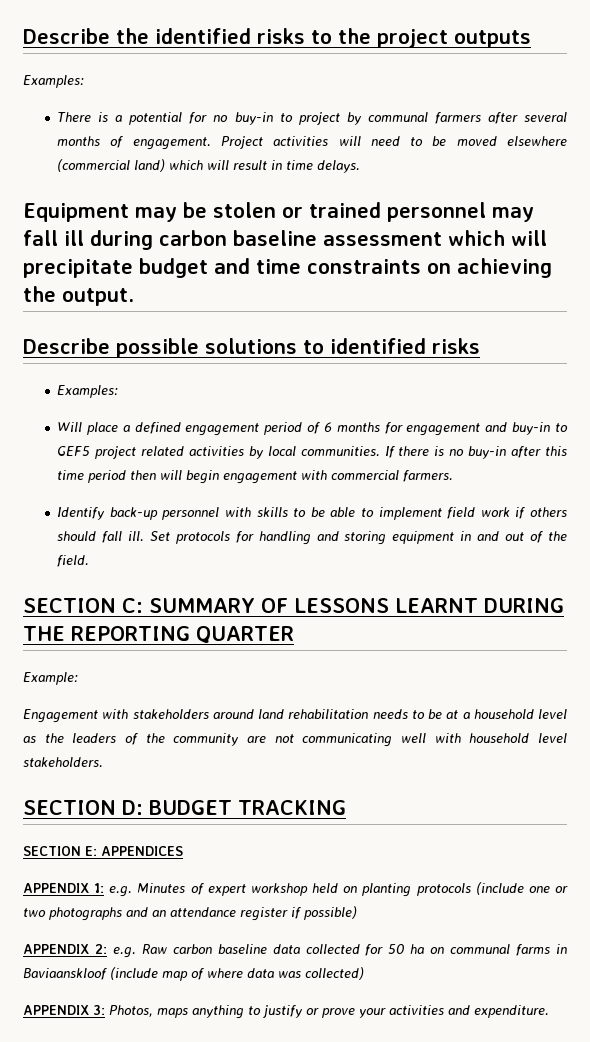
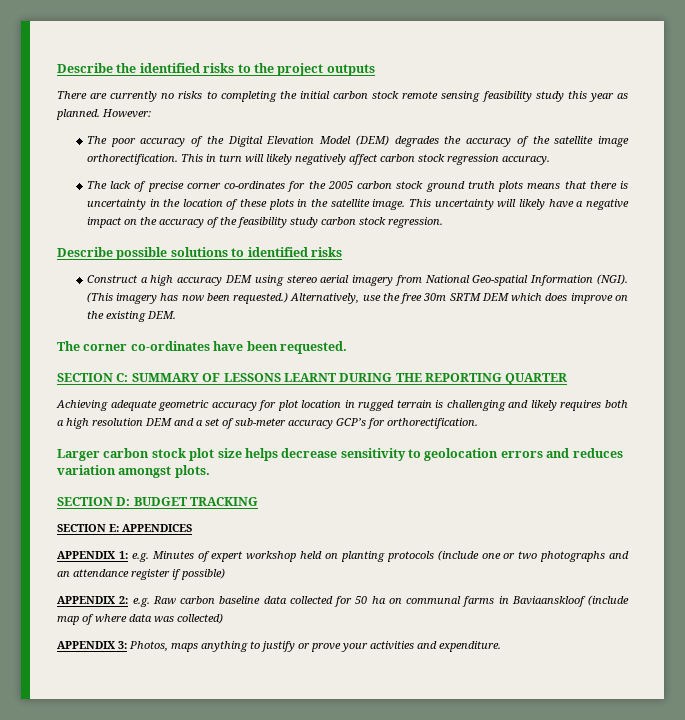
[23,75,84,88] [57,112,567,125] [57,136,567,150] [57,159,361,173] [23,202,534,222] [23,230,547,250] [23,258,552,278] [23,286,134,306] Examples: // There is a potential for no buy-in to project by communal farmers after several months of engagement. Project activities will need to be moved elsewhere (commercial land) which will result in time delays. // Equipment may be stolen or trained personnel may fall ill during carbon baseline assessment which will precipitate budget and time constraints on achieving the output. -> [57,91,629,102] [56,109,151,120] [86,135,630,147] [86,154,550,165] [86,181,628,192] [86,199,630,210] [86,217,443,228] There are currently no risks to completing the initial carbon stock remote sensing feasibility study this year as planned. However: // The poor accuracy of the Digital Elevation Model (DEM) degrades the accuracy of the satellite image orthorectification. This in turn will likely negatively affect carbon stock regression accuracy. // The lack of precise corner co-ordinates for the 2005 carbon stock ground truth plots means that there is uncertainty in the location of these plots in the satellite image. This uncertainty will likely have a negative impact on the accuracy of the feasibility study carbon stock regression.
[57,385,119,398] [57,422,568,436] [57,446,567,459] [57,470,454,484] [57,507,568,520] [57,531,567,545] [57,555,90,567] Examples: // Will place a defined engagement period of 6 months for engagement and buy-in to GEF5 project related activities by local communities. If there is no buy-in after this time period then will begin engagement with commercial farmers. // Identify back-up personnel with skills to be able to implement field work if others should fall ill. Set protocols for handling and storing equipment in and out of the field. -> [86,274,628,286] [86,292,629,304] [86,311,176,322] [57,341,347,354] Construct a high accuracy DEM using stereo aerial imagery from National Geo-spatial Information (NGI). (This imagery has now been requested.) Alternatively, use the free 30m SRTM DEM which does improve on the existing DEM. // The corner co-ordinates have been requested.
[23,672,78,685] [23,709,567,723] [23,733,567,747] [23,757,103,768] Example: // Engagement with stakeholders around land rehabilitation needs to be at a household level as the leaders of the community are not communicating well with household level stakeholders. -> [56,400,629,411] [57,418,478,429] [57,448,623,461] [57,465,210,478] Achieving adequate geometric accuracy for plot location in rugged terrain is challenging and likely requires both a high resolution DEM and a set of sub-meter accuracy GCP’s for orthorectification. // Larger carbon stock plot size helps decrease sensitivity to geolocation errors and reduces variation amongst plots.

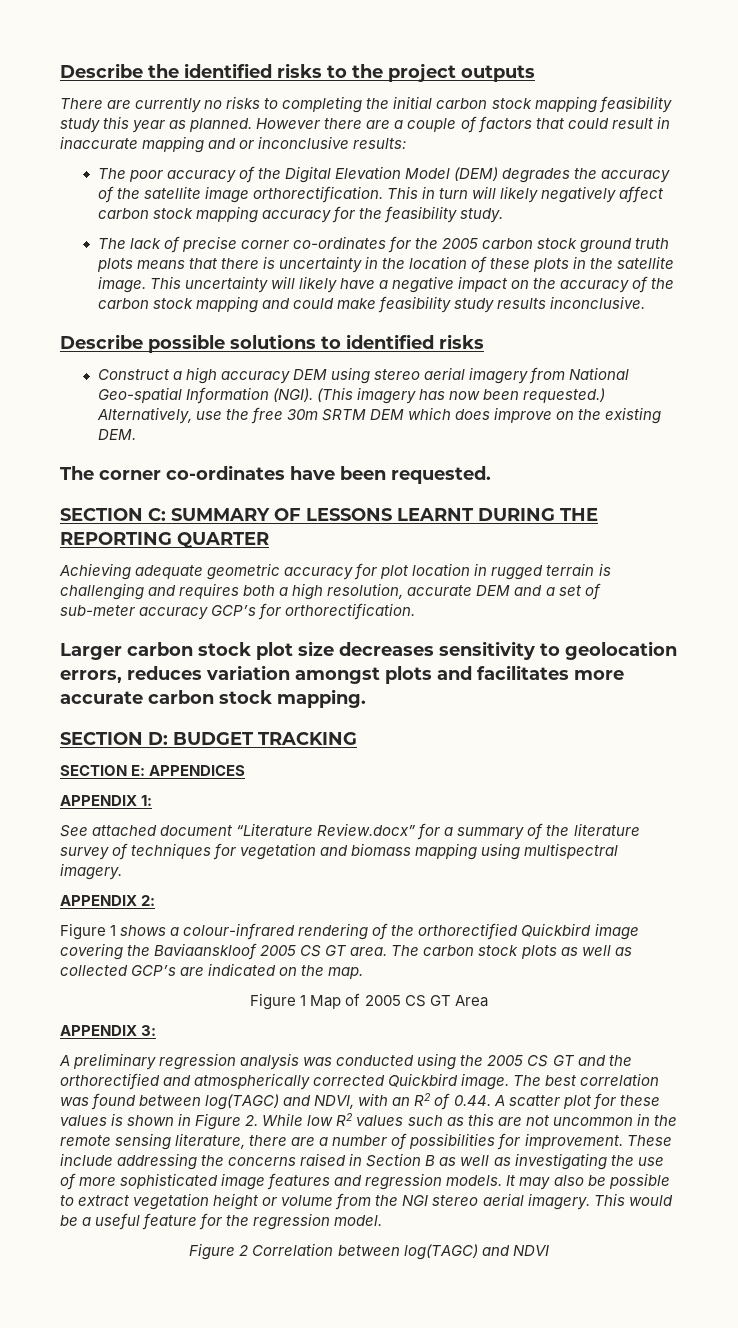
[402,91,481,102] remote sensing -> [534,96,597,113] mapping
[102,109,151,118] However: -> [256,116,670,133] [60,136,407,153] However there are a couple of factors that could result in inaccurate mapping and or inconclusive results:
[446,154,550,165] regression accuracy. -> [195,206,504,223] mapping accuracy for the feasibility study.
[236,217,443,228] feasibility study carbon stock regression. -> [97,296,646,313] carbon stock mapping and could make feasibility study results inconclusive.
[530,400,557,411] likely -> (177, 590) none
[92,418,143,426] resolution -> [327,583,473,599] resolution, accurate
[244,448,338,461] helps decrease -> [339,642,434,656] decreases
[500,448,570,458] errors and -> [60,670,122,683] errors,
[174,465,210,478] plots. -> [385,665,624,684] [60,689,366,708] plots and facilitates more accurate carbon stock mapping.
[131,550,629,562] [57,568,225,580] [57,595,629,607] [57,613,223,625] [57,641,501,652] e.g. Minutes of expert workshop held on planting protocols (include one or two photographs and an attendance register if possible) // APPENDIX 2: e.g. Raw carbon baseline data collected for 50 ha on communal farms in Baviaanskloof (include map of where data was collected) // APPENDIX 3: Photos, maps anything to justify or prove your activities and expenditure. -> [60,823,640,840] [60,843,619,860] [60,863,122,880] [60,895,156,906] [60,923,639,940] [60,943,632,960] [60,963,364,979] [250,993,488,1010] [60,1025,157,1036] [59,1053,632,1070] [60,1073,660,1090] [60,1093,660,1110] [60,1113,677,1130] [60,1133,672,1150] [60,1153,664,1170] [60,1173,670,1190] [60,1193,673,1210] [60,1213,383,1230] [189,1243,549,1260] // See attached document “Literature Review.docx” for a summary of the literature survey of techniques for vegetation and biomass mapping using multispectral imagery. // APPENDIX 2: // Figure 1 shows a colour-infrared rendering of the orthorectified Quickbird image covering the Baviaanskloof 2005 CS GT area. The carbon stock plots as well as collected GCP’s are indicated on the map. // Figure 1 Map of 2005 CS GT Area // APPENDIX 3: // A preliminary regression analysis was conducted using the 2005 CS GT and the orthorectified and atmospherically corrected Quickbird image. The best correlation was found between log(TAGC) and NDVI, with an R2 of 0.44. A scatter plot for these values is shown in Figure 2. While low R2 values such as this are not uncommon in the remote sensing literature, there are a number of possibilities for improvement. These include addressing the concerns raised in Section B as well as investigating the use of more sophisticated image features and regression models. It may also be possible to extract vegetation height or volume from the NGI stereo aerial imagery. This would be a useful feature for the regression model. // Figure 2 Correlation between log(TAGC) and NDVI

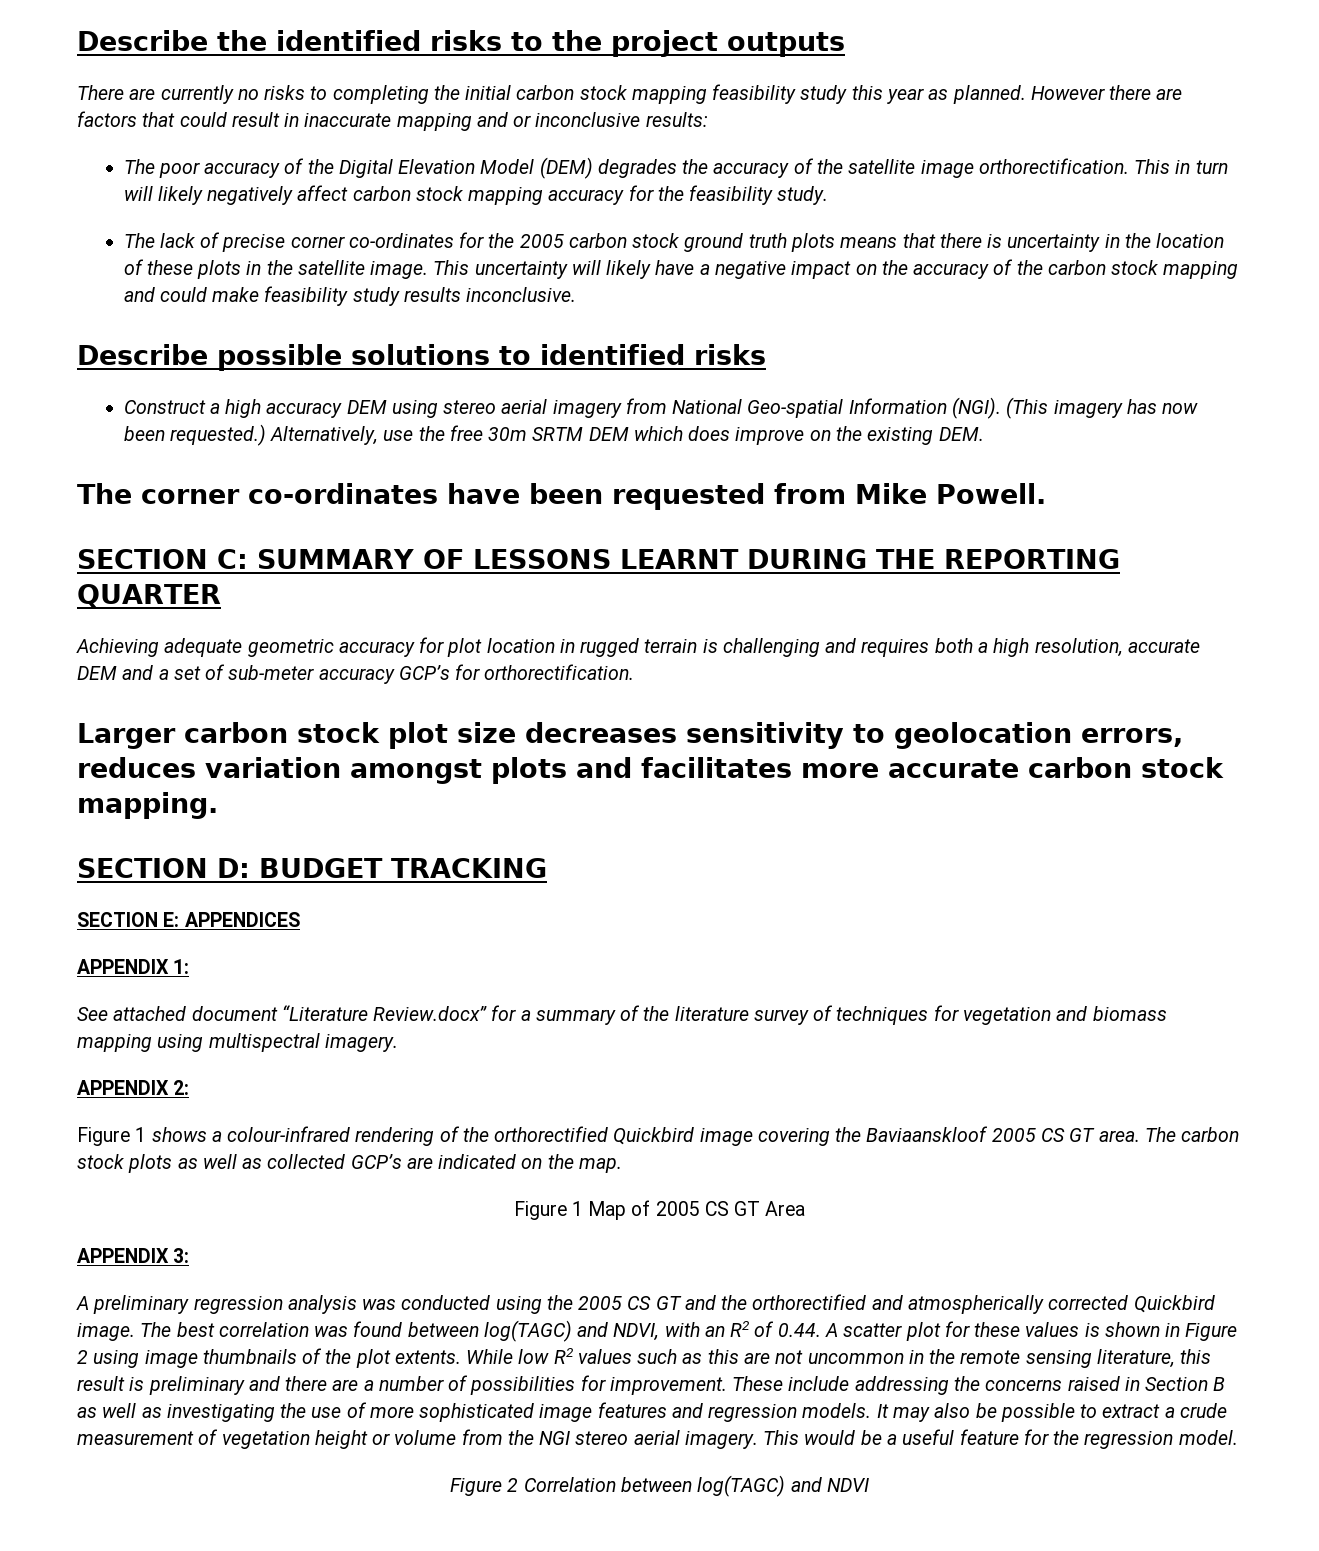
[394,116,477,133] a couple of -> (1183, 94) none
[391,466,491,484] requested. -> [612,483,1046,510] requested from Mike Powell.
[245,1115,259,1126] 2. -> [77,1348,461,1368] 2 using image thumbnails of the plot extents.
(246, 1141) none -> [1180,1349,1212,1364] [77,1376,280,1395] this result is preliminary and
(131, 1200) none -> [1164,1403,1227,1418] [77,1429,219,1445] a crude measurement of

